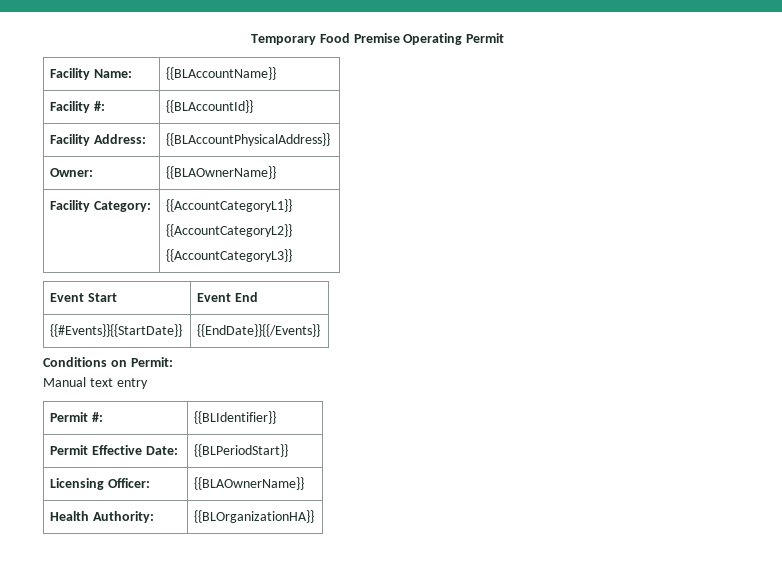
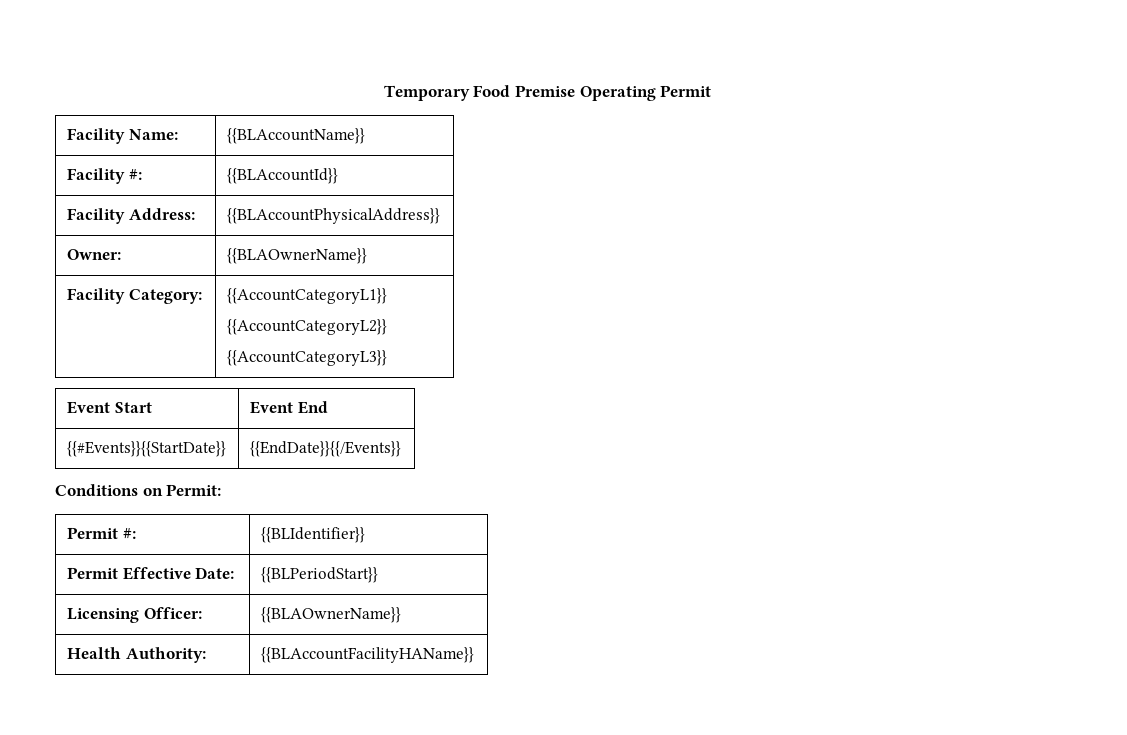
[43,377,148,389] // Manual text entry -> (222, 490) none
[194,510,315,523] {{BLOrganizationHA}} -> [260,647,474,663] {{BLAccountFacilityHAName}}

